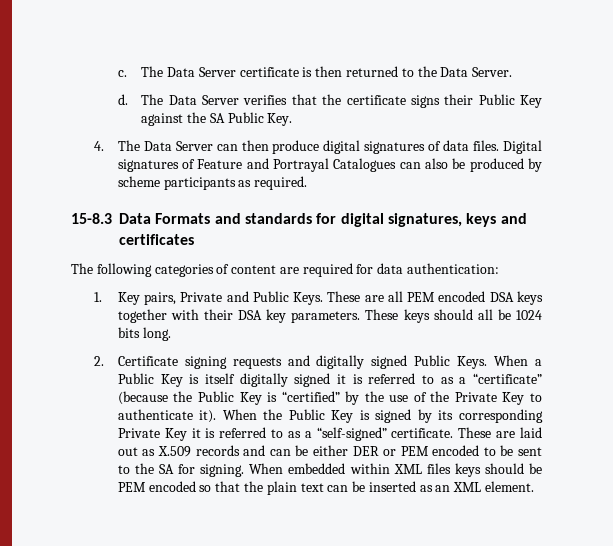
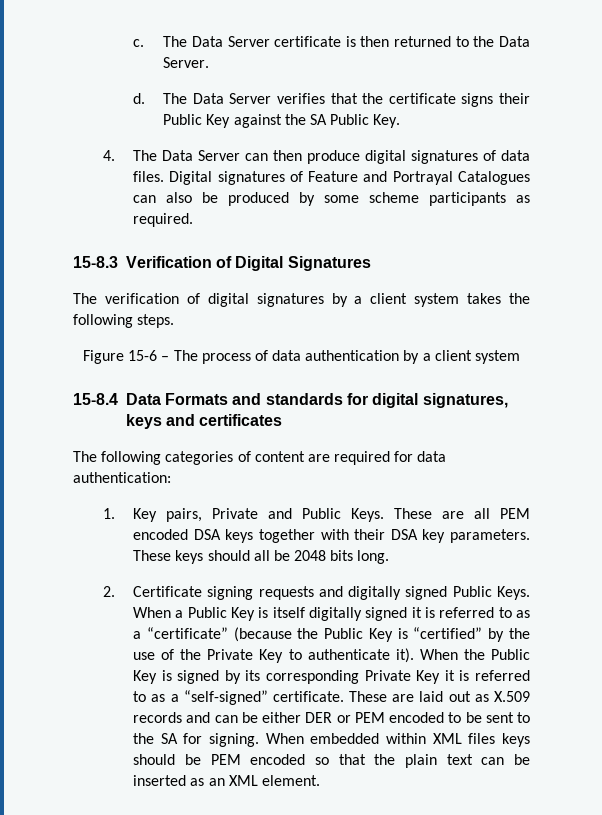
(542, 165) none -> [324,195,360,203] some
(112, 218) none -> [125,256,371,271] [73,293,530,307] [73,314,175,328] [82,350,521,364] [73,393,118,405] Verification of Digital Signatures // The verification of digital signatures by a client system takes the following steps. // Figure 15-6 – The process of data authentication by a client system // 15-8.4
[515,310,542,320] 1024 -> [294,550,327,561] 2048

